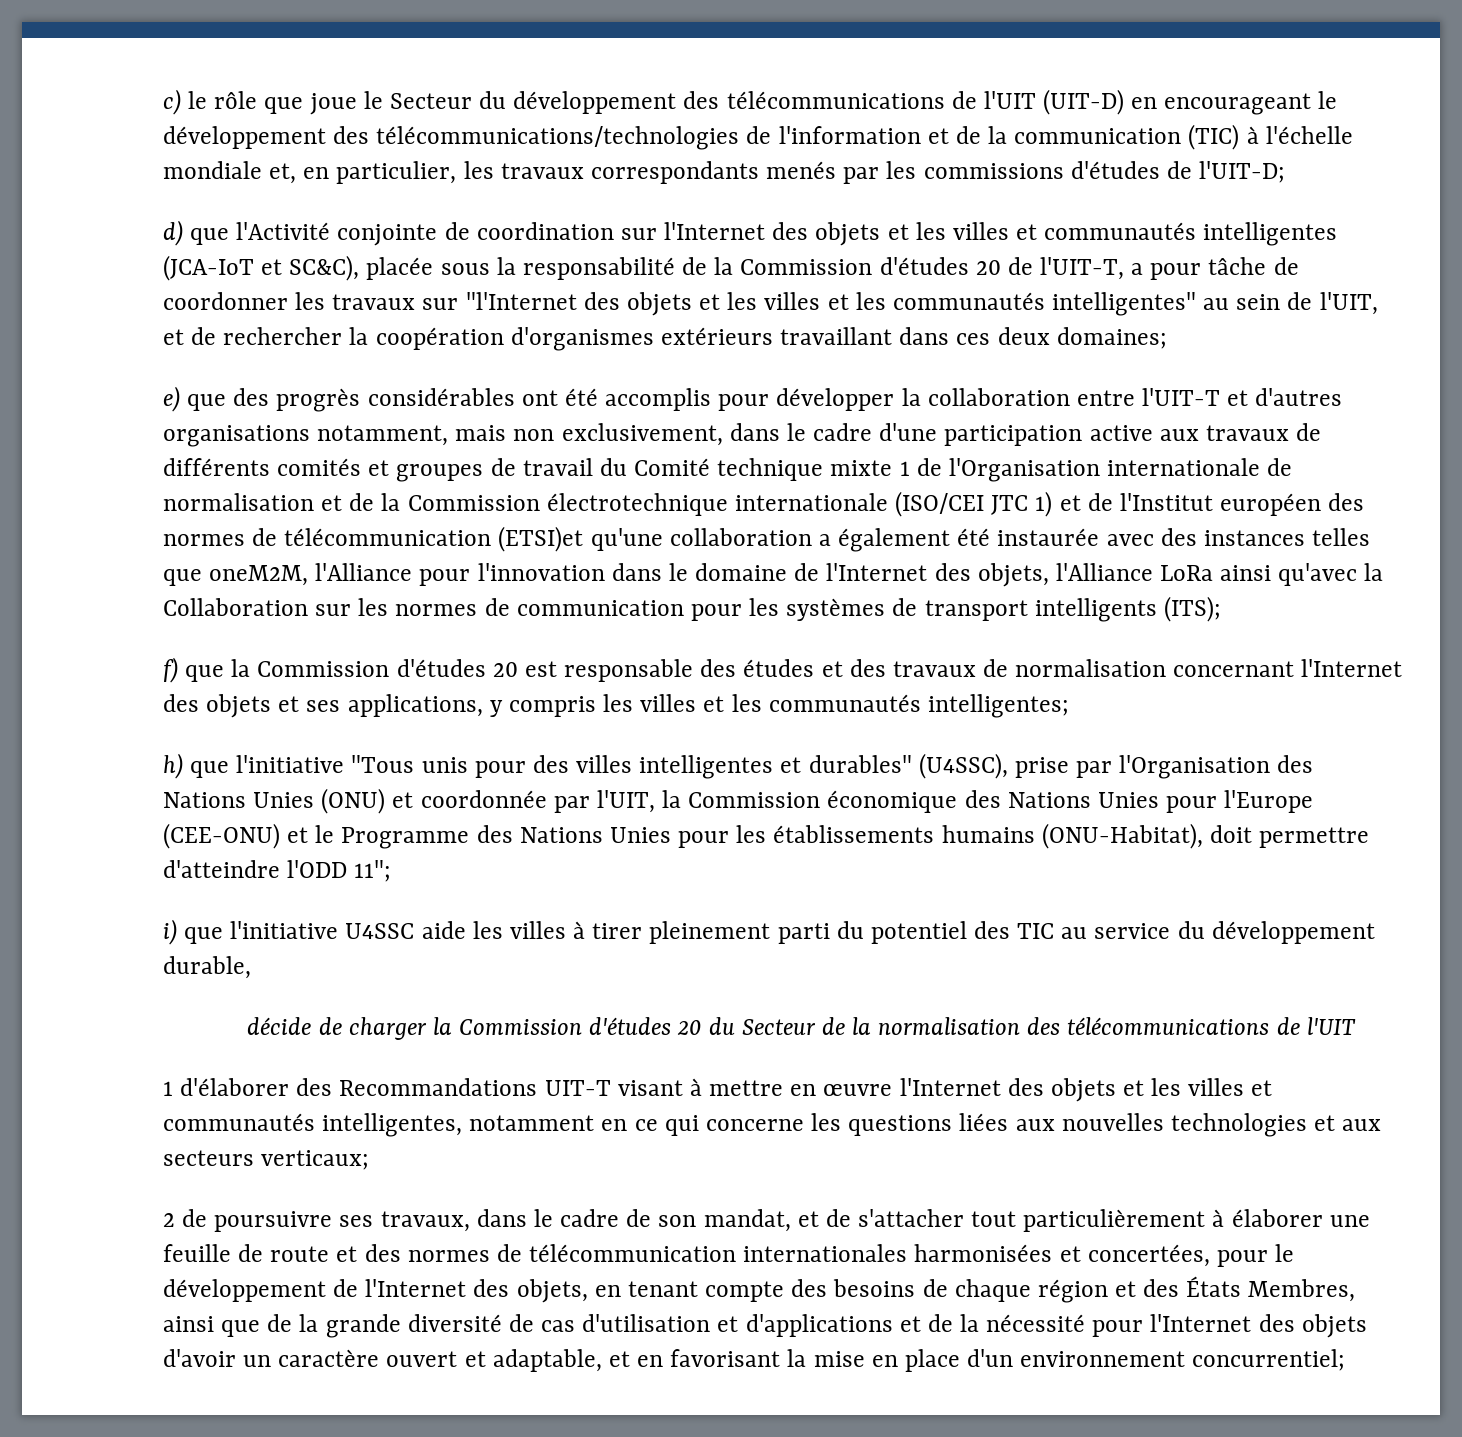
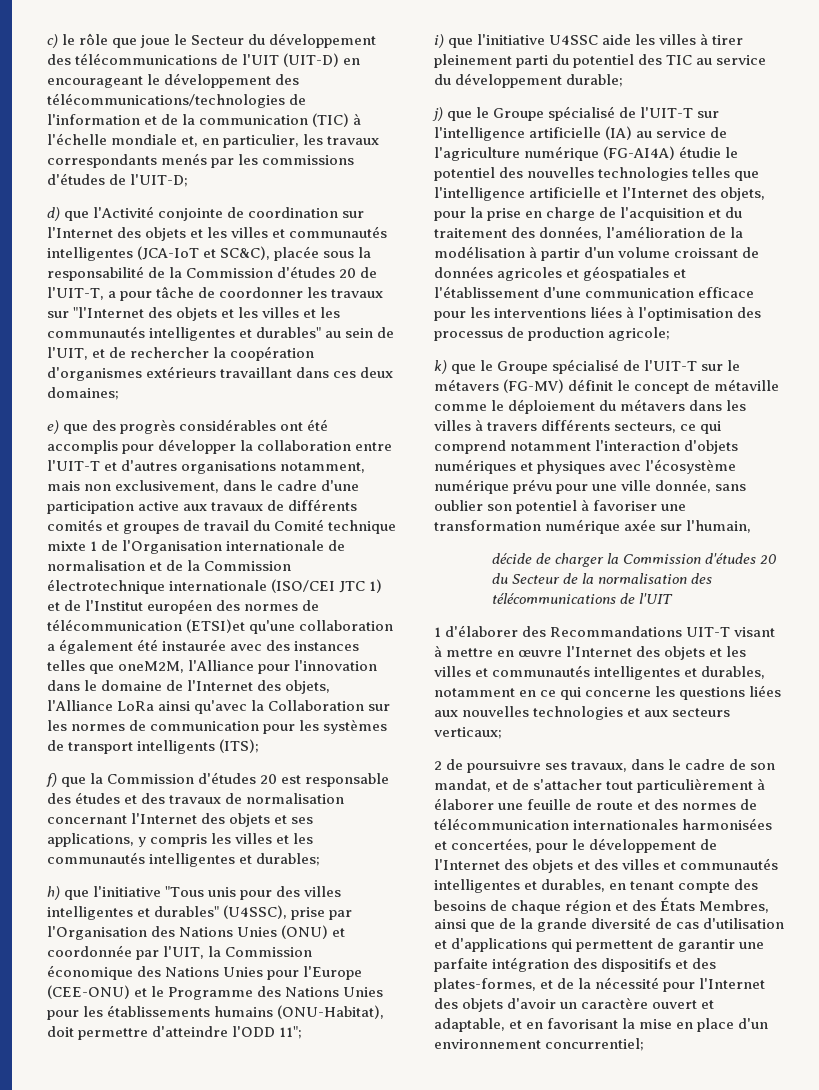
[1052,292,1197,316] intelligentes" -> [149,327,322,341] intelligentes et durables"
[927,694,1069,718] intelligentes; -> [149,853,321,867] intelligentes et durables;
[163,956,251,979] durable, -> [566,74,624,87] [432,106,720,121] [434,126,728,141] [434,146,739,161] [434,167,760,181] [434,187,766,201] [434,207,743,221] [434,226,744,240] [434,246,760,261] [434,266,687,281] [434,286,755,298] [434,306,762,321] [434,327,671,341] [434,359,741,374] [434,379,780,394] [434,399,747,414] [434,419,722,434] [434,440,739,454] [434,459,737,474] [434,479,747,494] [434,499,687,514] [434,519,752,534] durable; // j) que le Groupe spécialisé de l'UIT-T sur l'intelligence artificielle (IA) au service de l'agriculture numérique (FG-AI4A) étudie le potentiel des nouvelles technologies telles que l'intelligence artificielle et l'Internet des objets, pour la prise en charge de l'acquisition et du traitement des données, l'amélioration de la modélisation à partir d'un volume croissant de données agricoles et géospatiales et l'établissement d'une communication efficace pour les interventions liées à l'optimisation des processus de production agricole; // k) que le Groupe spécialisé de l'UIT-T sur le métavers (FG-MV) définit le concept de métaville comme le déploiement du métavers dans les villes à travers différents secteurs, ce qui comprend notamment l'interaction d'objets numériques et physiques avec l'écosystème numérique prévu pour une ville donnée, sans oublier son potentiel à favoriser une transformation numérique axée sur l'humain,
[322,1113,463,1137] intelligentes, -> [594,666,766,680] intelligentes et durables,
[516,1279,588,1303] objets, -> [532,858,779,873] [434,879,606,893] objets et des villes et communautés intelligentes et durables,
(893, 1325) none -> [551,938,765,952] [434,957,717,972] [434,978,536,992] qui permettent de garantir une parfaite intégration des dispositifs et des plates-formes,

